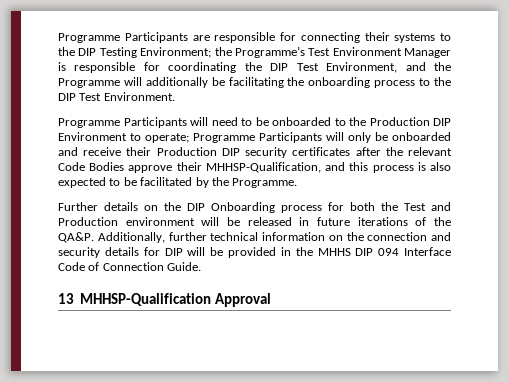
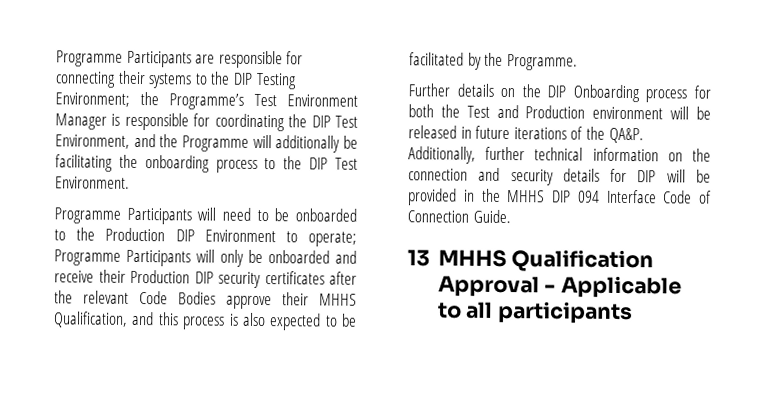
[205,162,321,173] MHHSP-Qualification, -> [319,293,357,306] [53,311,128,328] MHHS Qualification,
[80,293,272,307] MHHSP-Qualification Approval -> [437,249,655,273] [437,275,682,299] [437,300,633,325] MHHS Qualification Approval - Applicable to all participants

